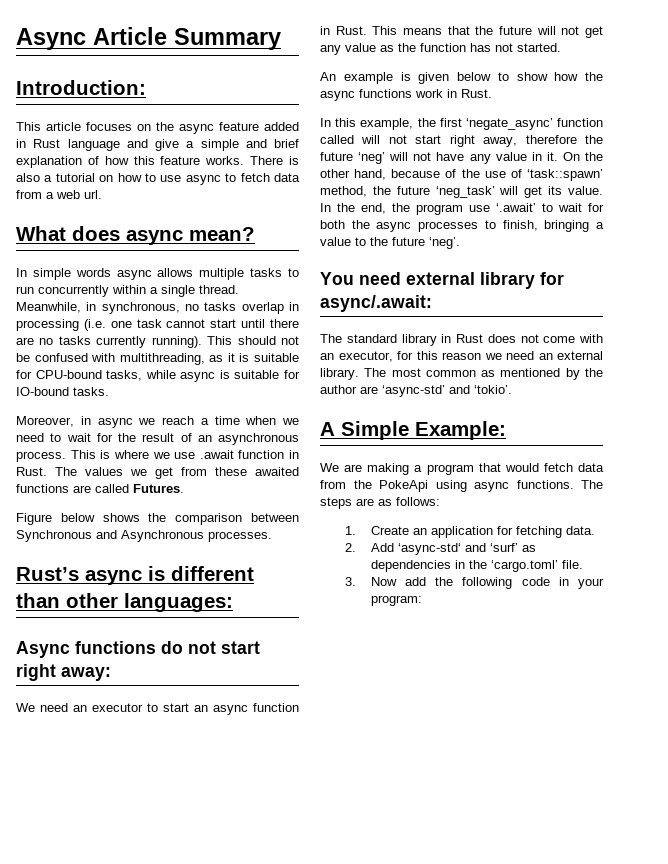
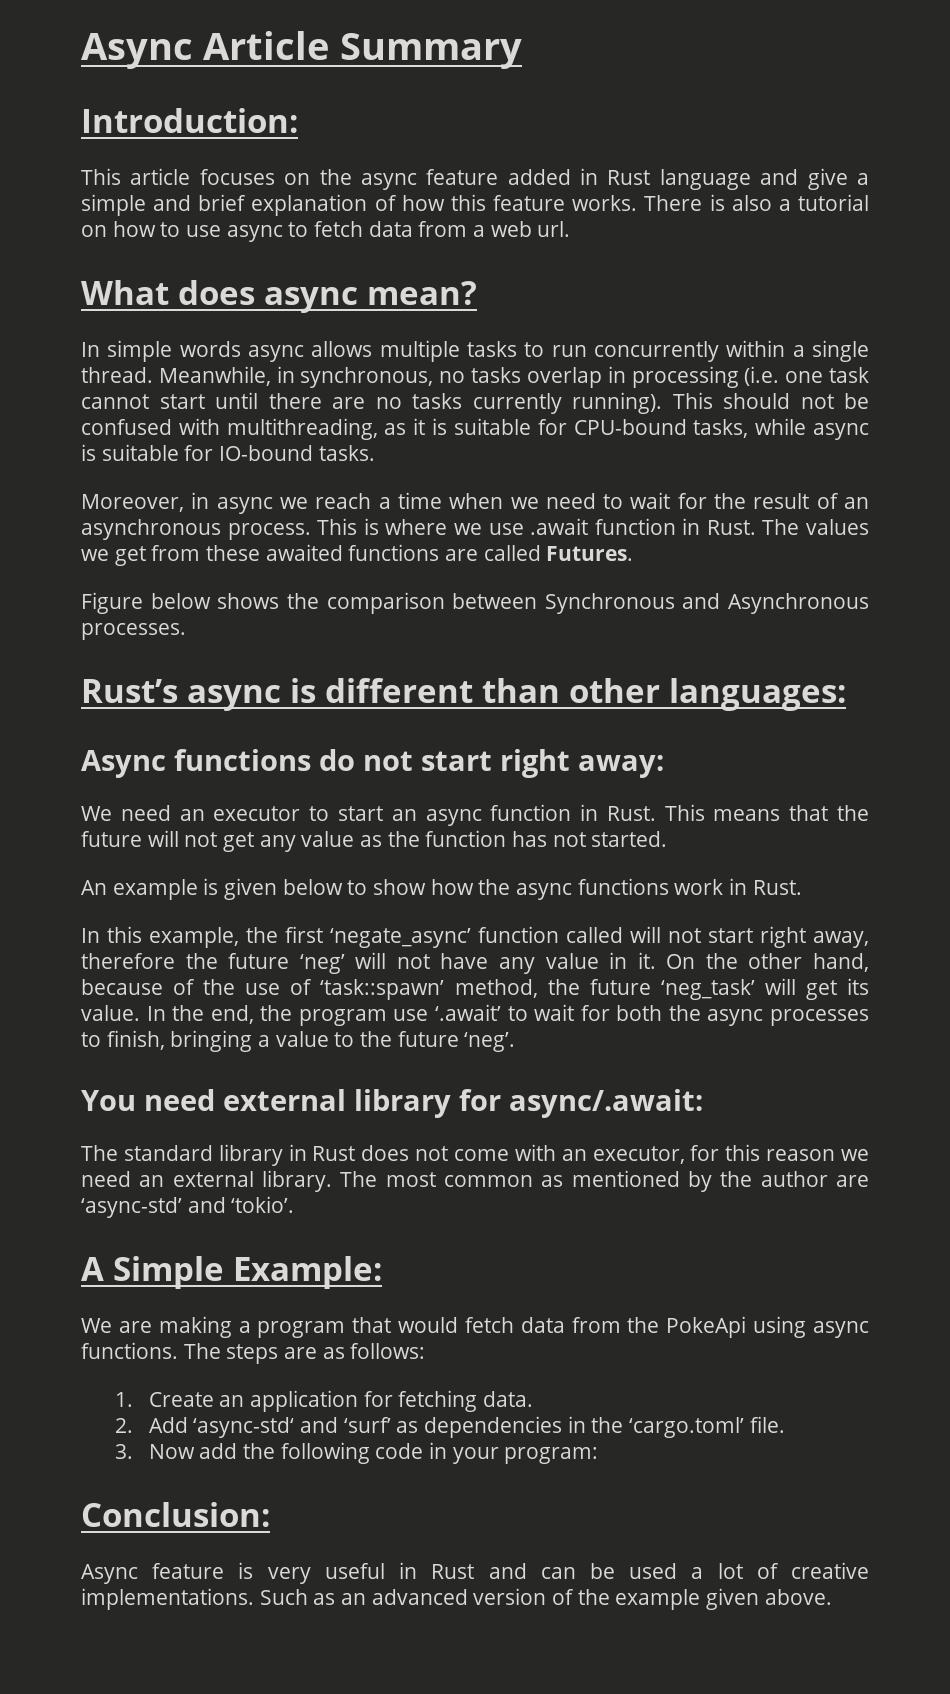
(422, 600) none -> [81,1502,270,1527] [81,1562,869,1584] [81,1588,832,1610] // Conclusion: // Async feature is very useful in Rust and can be used a lot of creative implementations. Such as an advanced version of the example given above.

